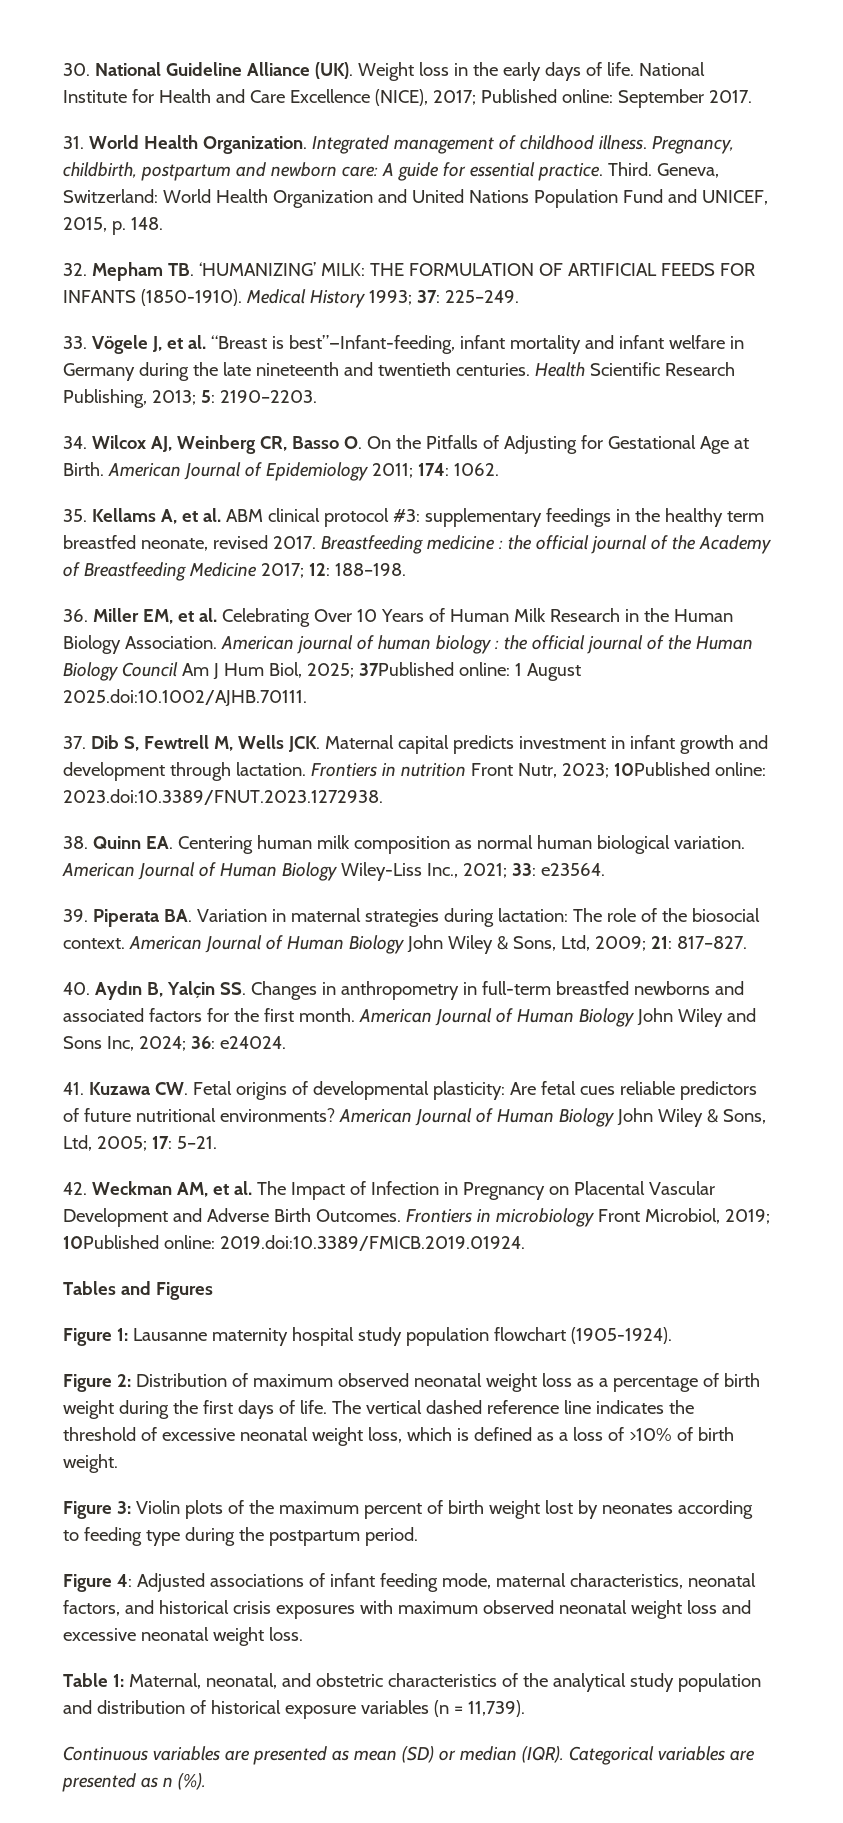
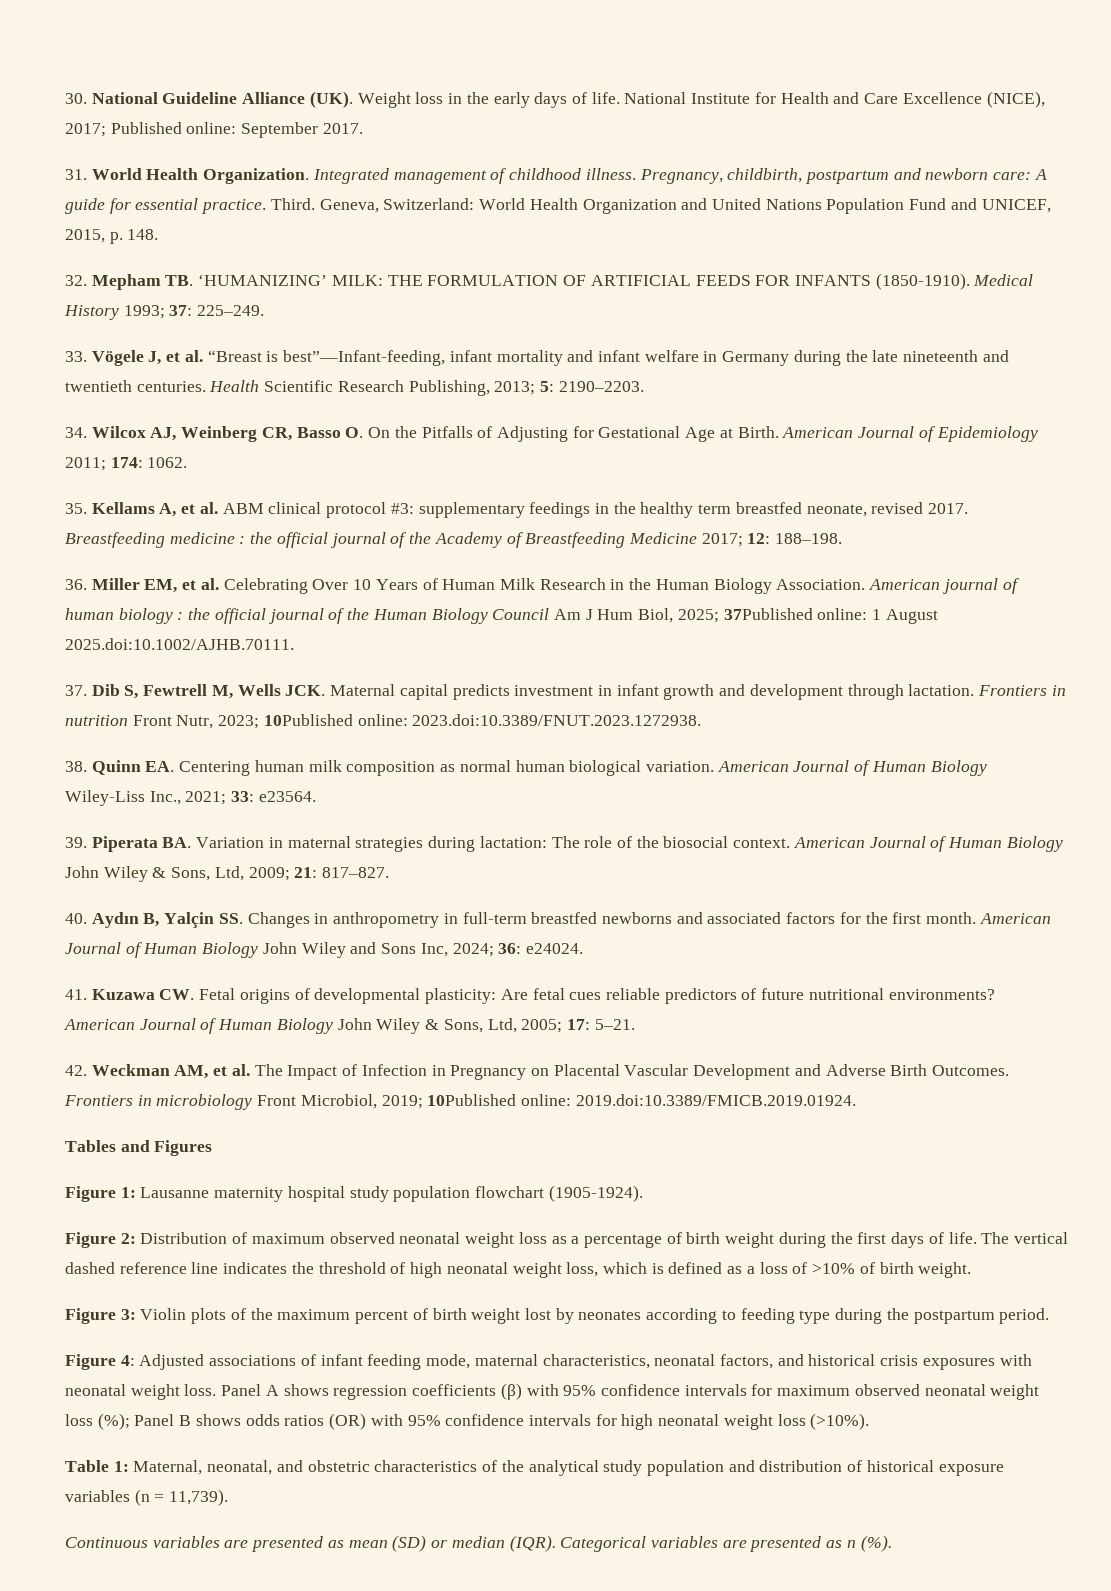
[161,1428,235,1441] excessive -> [410,1262,443,1278] high
[397,1600,751,1619] [63,1627,303,1646] maximum observed neonatal weight loss and excessive neonatal weight loss. -> [65,1383,1040,1400] [65,1413,870,1430] neonatal weight loss. Panel A shows regression coefficients (β) with 95% confidence intervals for maximum observed neonatal weight loss (%); Panel B shows odds ratios (OR) with 95% confidence intervals for high neonatal weight loss (>10%).

